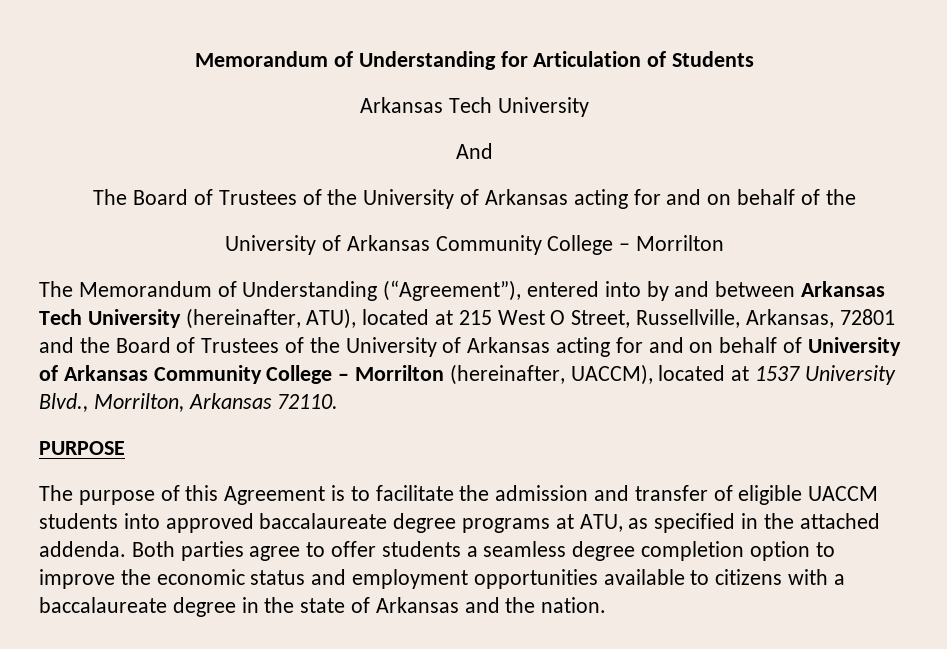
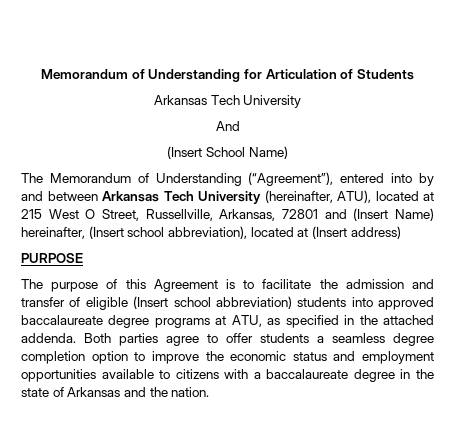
[93,189,856,209] [225,235,724,255] The Board of Trustees of the University of Arkansas acting for and on behalf of the // University of Arkansas Community College – Morrilton -> [167,146,288,159] (Insert School Name)
[79,337,901,357] [39,364,896,385] [39,393,339,412] the Board of Trustees of the University of Arkansas acting for and on behalf of University of Arkansas Community College – Morrilton (hereinafter, UACCM), located at 1537 University Blvd., Morrilton, Arkansas 72110. -> [353,208,435,221] [21,226,401,239] (Insert Name) hereinafter, (Insert school abbreviation), located at (Insert address)
[808,486,879,501] UACCM -> [133,296,292,309] (Insert school abbreviation)

